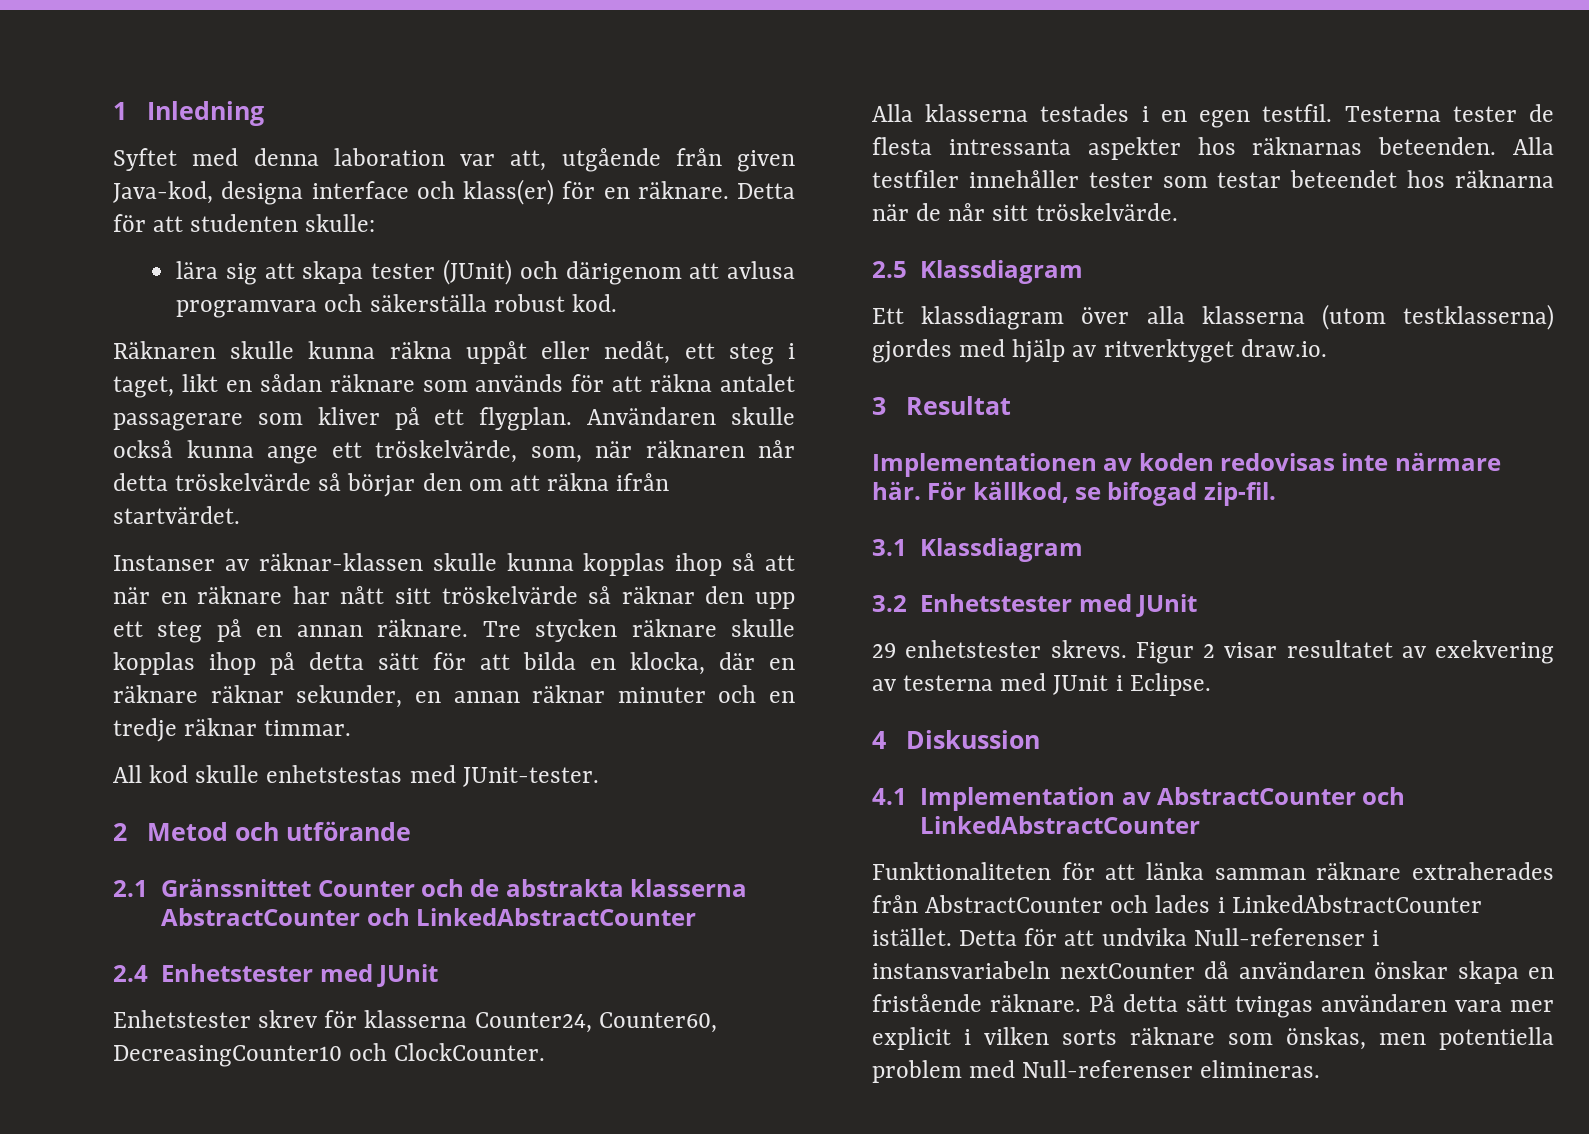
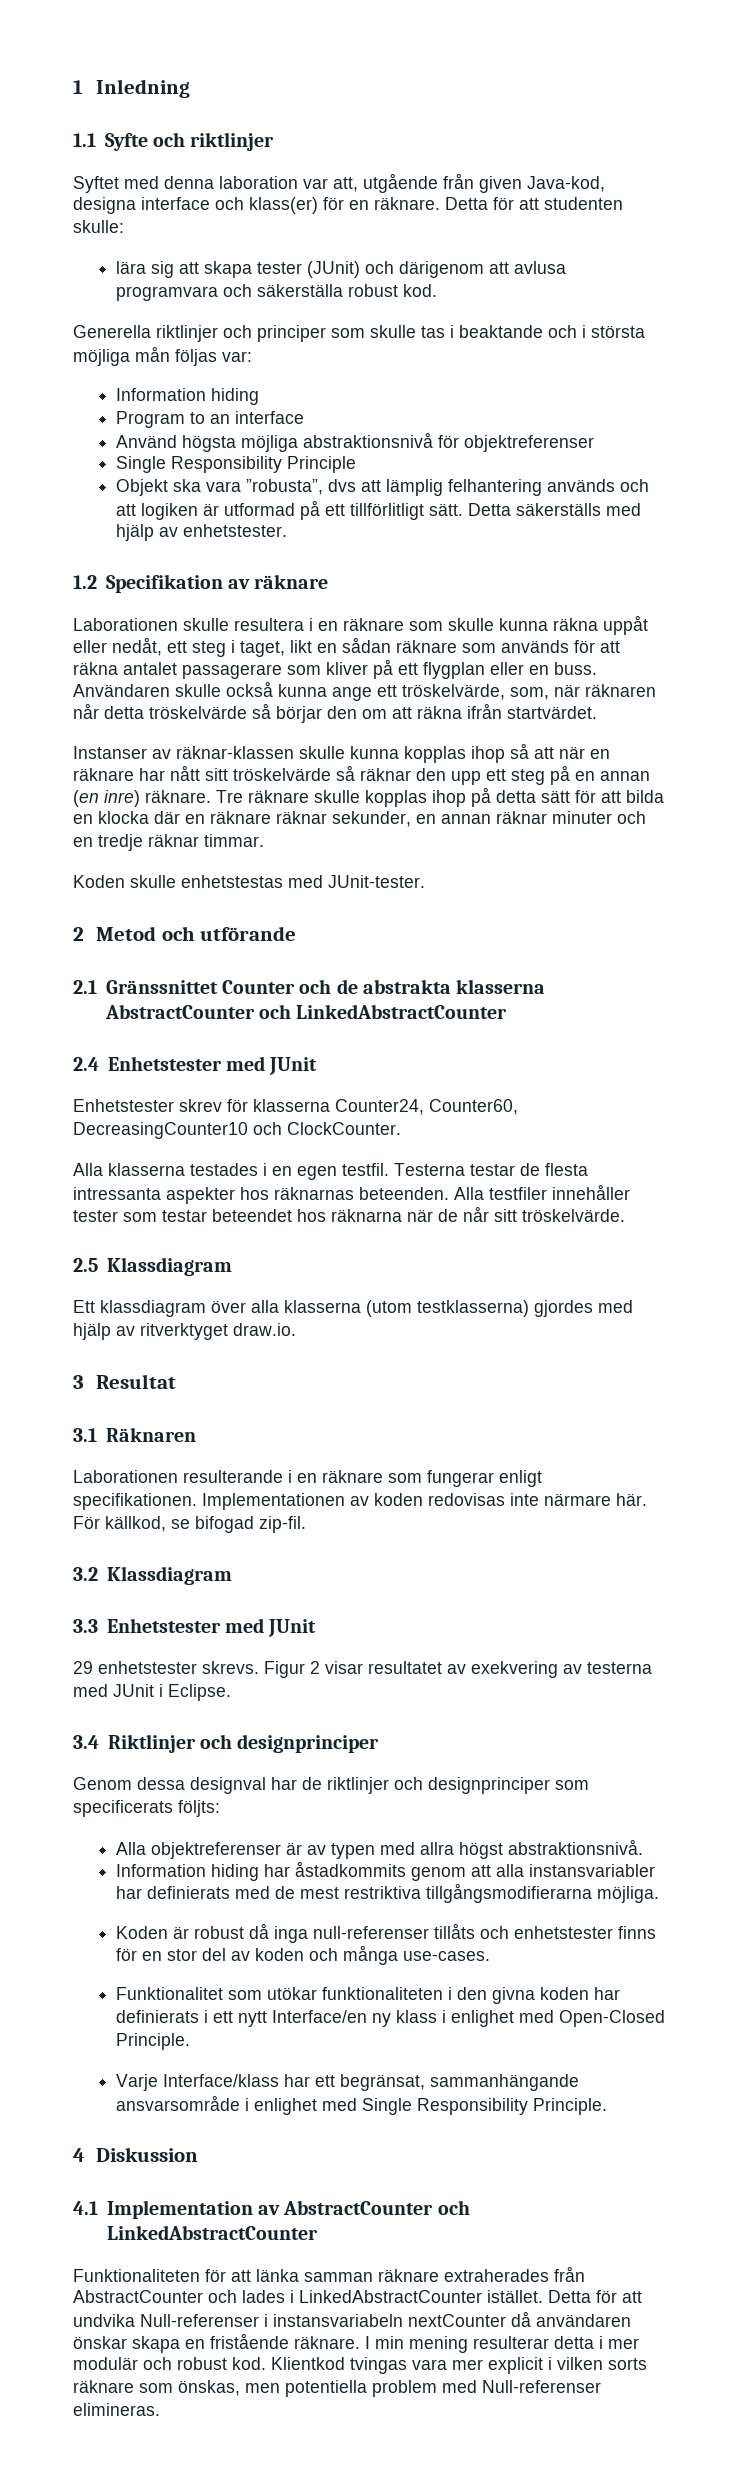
(265, 113) none -> [73,132,275,151] // 1.1 Syfte och riktlinjer
[113,341,216,359] Räknaren -> [73,325,645,342] [73,346,252,366] [115,388,259,405] [115,411,304,428] [115,432,594,452] [115,456,356,473] [115,479,649,496] [115,500,641,520] [115,524,287,541] [73,574,329,593] [73,618,443,631] Generella riktlinjer och principer som skulle tas i beaktande och i största möjliga mån följas var: // Information hiding // Program to an interface // Använd högsta möjliga abstraktionsnivå för objektreferenser // Single Responsibility Principle // Objekt ska vara ”robusta”, dvs att lämplig felhantering används och att logiken är utformad på ett tillförlitligt sätt. Detta säkerställs med hjälp av enhetstester. // 1.2 Specifikation av räknare // Laborationen skulle resultera i en räknare som
[479,407,573,431] flygplan. -> [423,662,597,679] flygplan eller en buss.
(363, 631) none -> [73,790,140,807] (en inre)
[535,619,618,642] stycken -> (243, 796) none
[630,652,705,675] klocka, -> [98,811,149,824] klocka
[113,765,189,783] All kod -> [73,875,125,888] Koden
[1452,106,1517,122] tester -> [470,1164,515,1176] testar
(1012, 405) none -> [73,1427,196,1442] [73,1470,542,1487] [73,1493,197,1510] 3.1 Räknaren // Laborationen resulterande i en räknare som fungerar enligt specifikationen.
[872,538,1084,562] [872,595,907,612] 3.1 Klassdiagram // 3.2 -> [73,1566,232,1585] [73,1619,98,1633] 3.2 Klassdiagram // 3.3
(1211, 684) none -> [73,1734,380,1753] [73,1777,589,1794] [73,1800,220,1817] [115,1839,643,1859] [115,1861,655,1881] [115,1883,659,1903] [115,1923,656,1943] [115,1945,490,1965] [115,1987,620,2004] [115,2010,665,2027] [115,2033,190,2050] [115,2074,579,2091] [115,2095,607,2115] // 3.4 Riktlinjer och designprinciper // Genom dessa designval har de riktlinjer och designprinciper som specificerats följts: // Alla objektreferenser är av typen med allra högst abstraktionsnivå. // Information hiding har åstadkommits genom att alla instansvariabler har definierats med de mest restriktiva tillgångsmodifierarna möjliga. // Koden är robust då inga null-referenser tillåts och enhetstester finns för en stor del av koden och många use-cases. // Funktionalitet som utökar funktionaliteten i den givna koden har definierats i ett nytt Interface/en ny klass i enlighet med Open-Closed Principle. // Varje Interface/klass har ett begränsat, sammanhängande ansvarsområde i enlighet med Single Responsibility Principle.
[1089,994,1447,1018] På detta sätt tvingas användaren -> [365,2336,639,2353] [73,2357,407,2374] I min mening resulterar detta i mer modulär och robust kod. Klientkod tvingas

